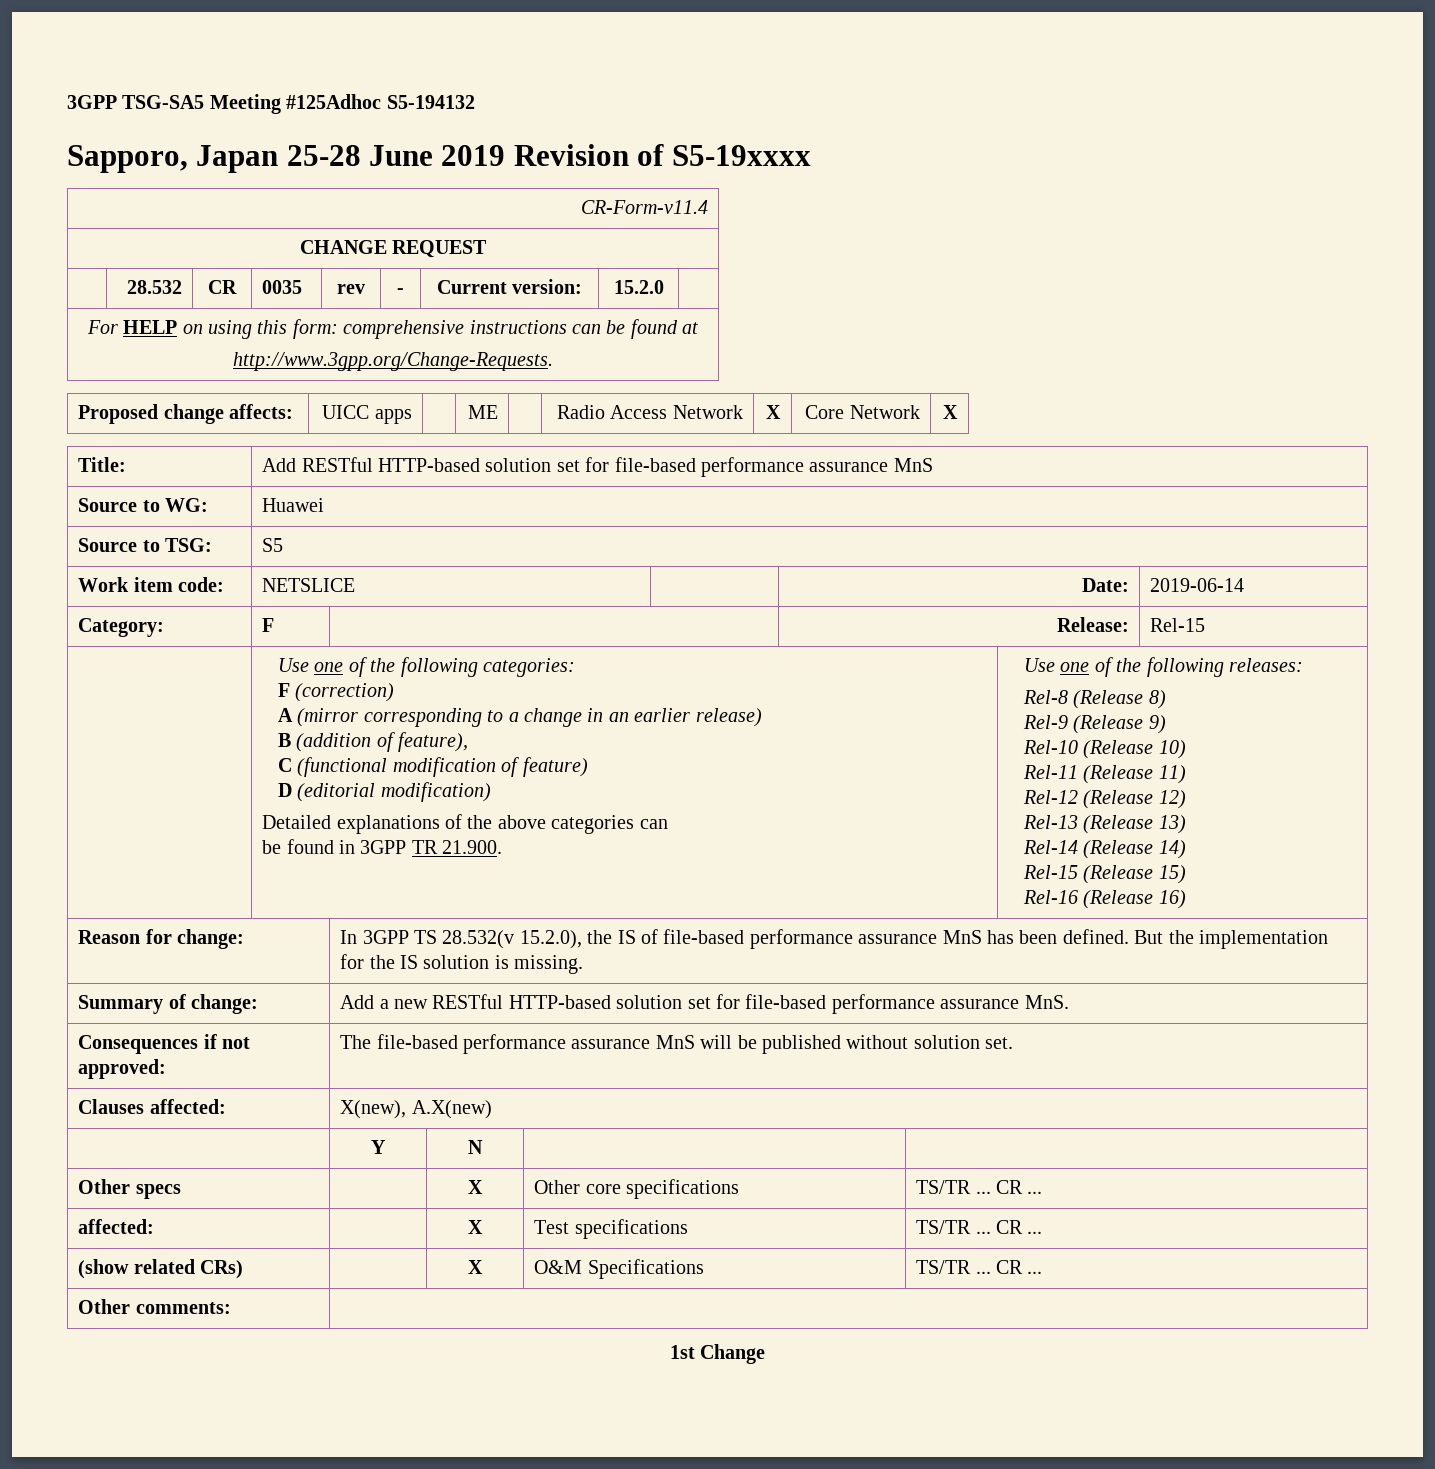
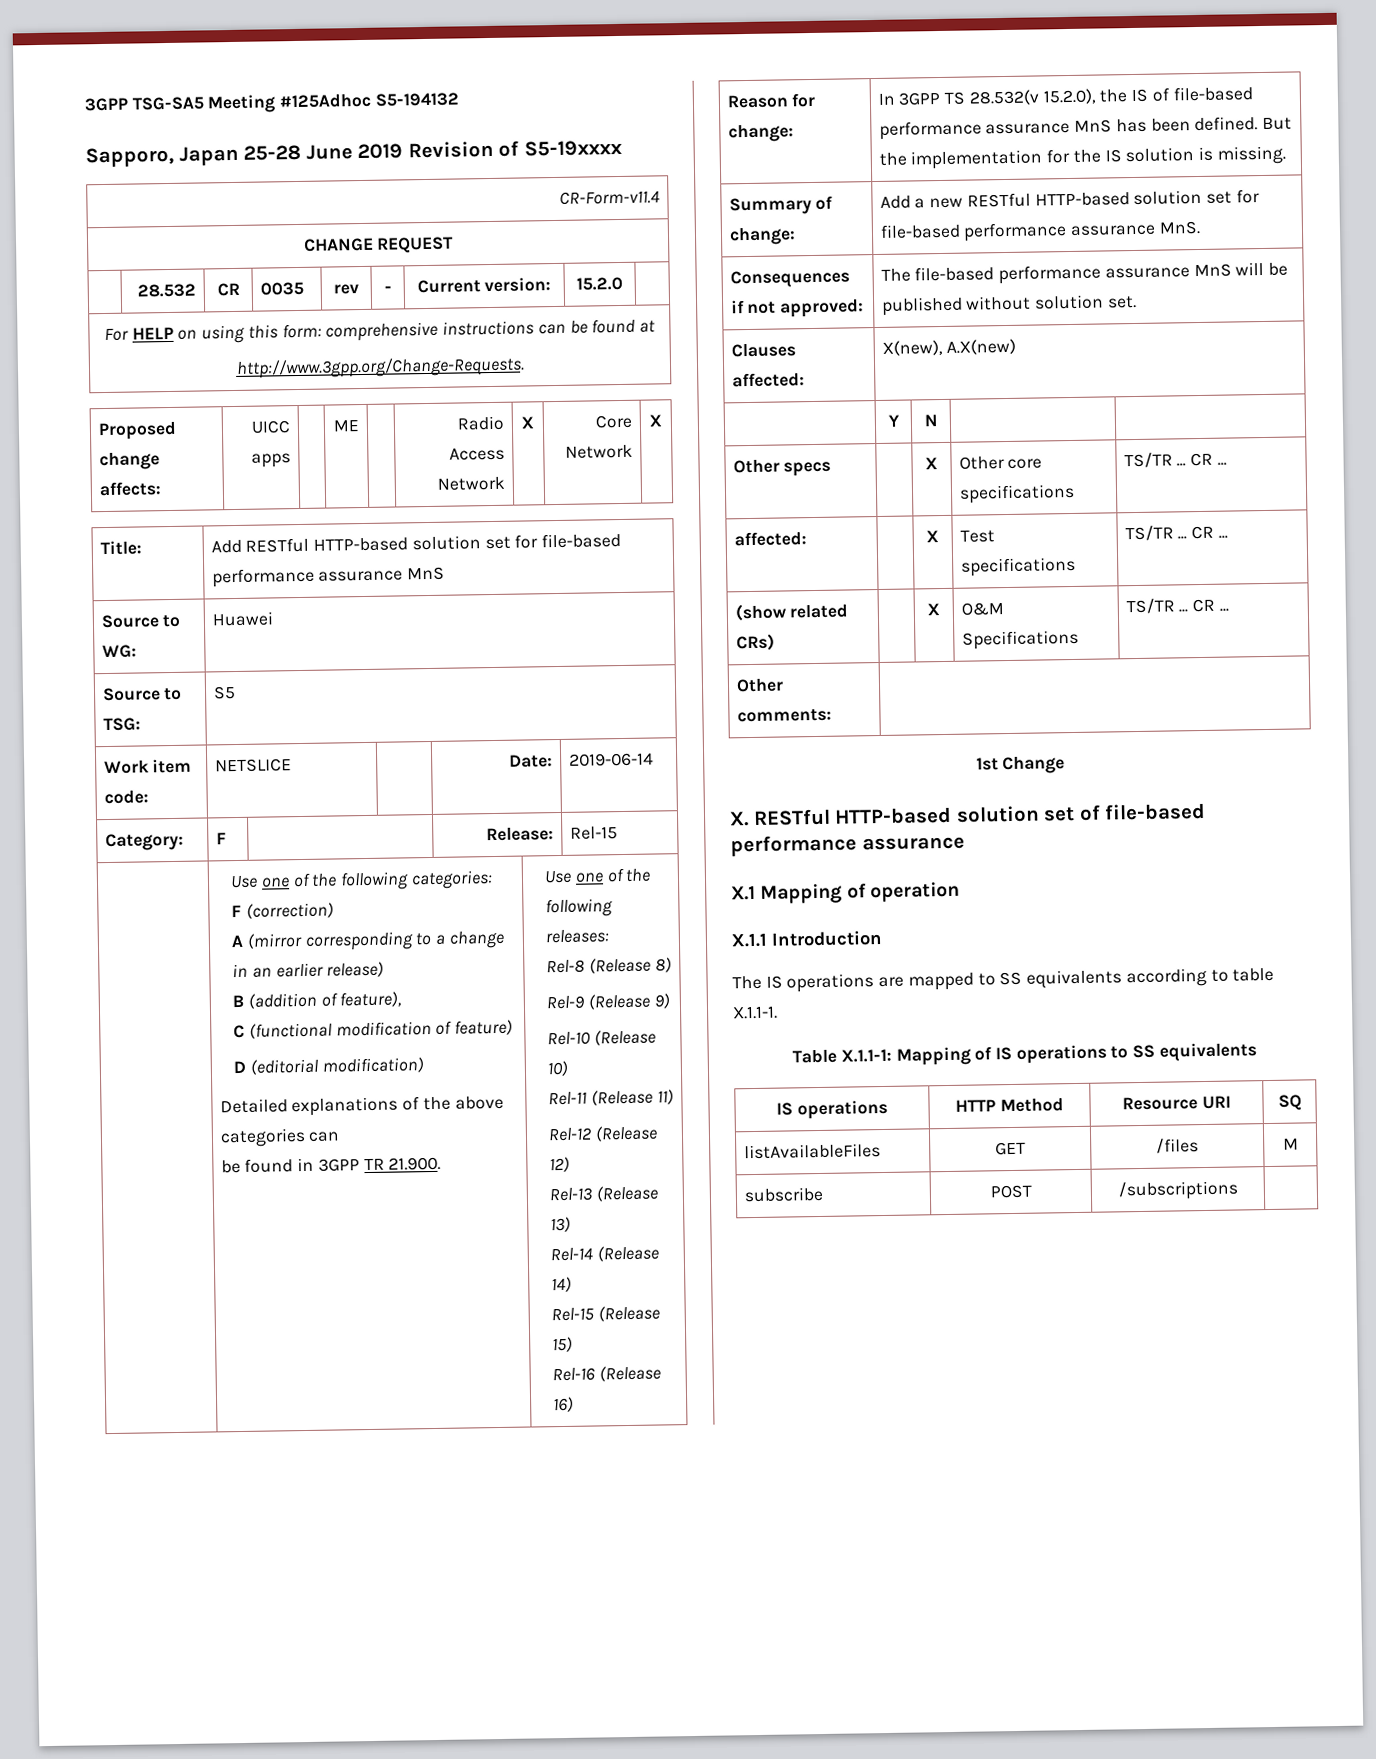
(766, 1354) none -> [729,802,1207,827] [730,834,965,857] [731,881,960,904] [731,929,883,948] [732,967,1275,993] [732,1005,778,1020] [792,1042,1257,1066] [776,1099,888,1120] [955,1098,1064,1113] [1122,1095,1231,1111] [1277,1094,1302,1111] [743,1143,881,1160] [995,1141,1026,1156] [1156,1138,1199,1154] [1282,1138,1299,1150] [743,1186,824,1203] [989,1184,1032,1199] [1117,1180,1239,1201] // X. RESTful HTTP-based solution set of file-based performance assurance // X.1 Mapping of operation // X.1.1 Introduction // The IS operations are mapped to SS equivalents according to table X.1.1-1. // Table X.1.1-1: Mapping of IS operations to SS equivalents // IS operations | HTTP Method | Resource URI | SQ // listAvailableFiles | GET | /files | M // subscribe | POST | /subscriptions |

